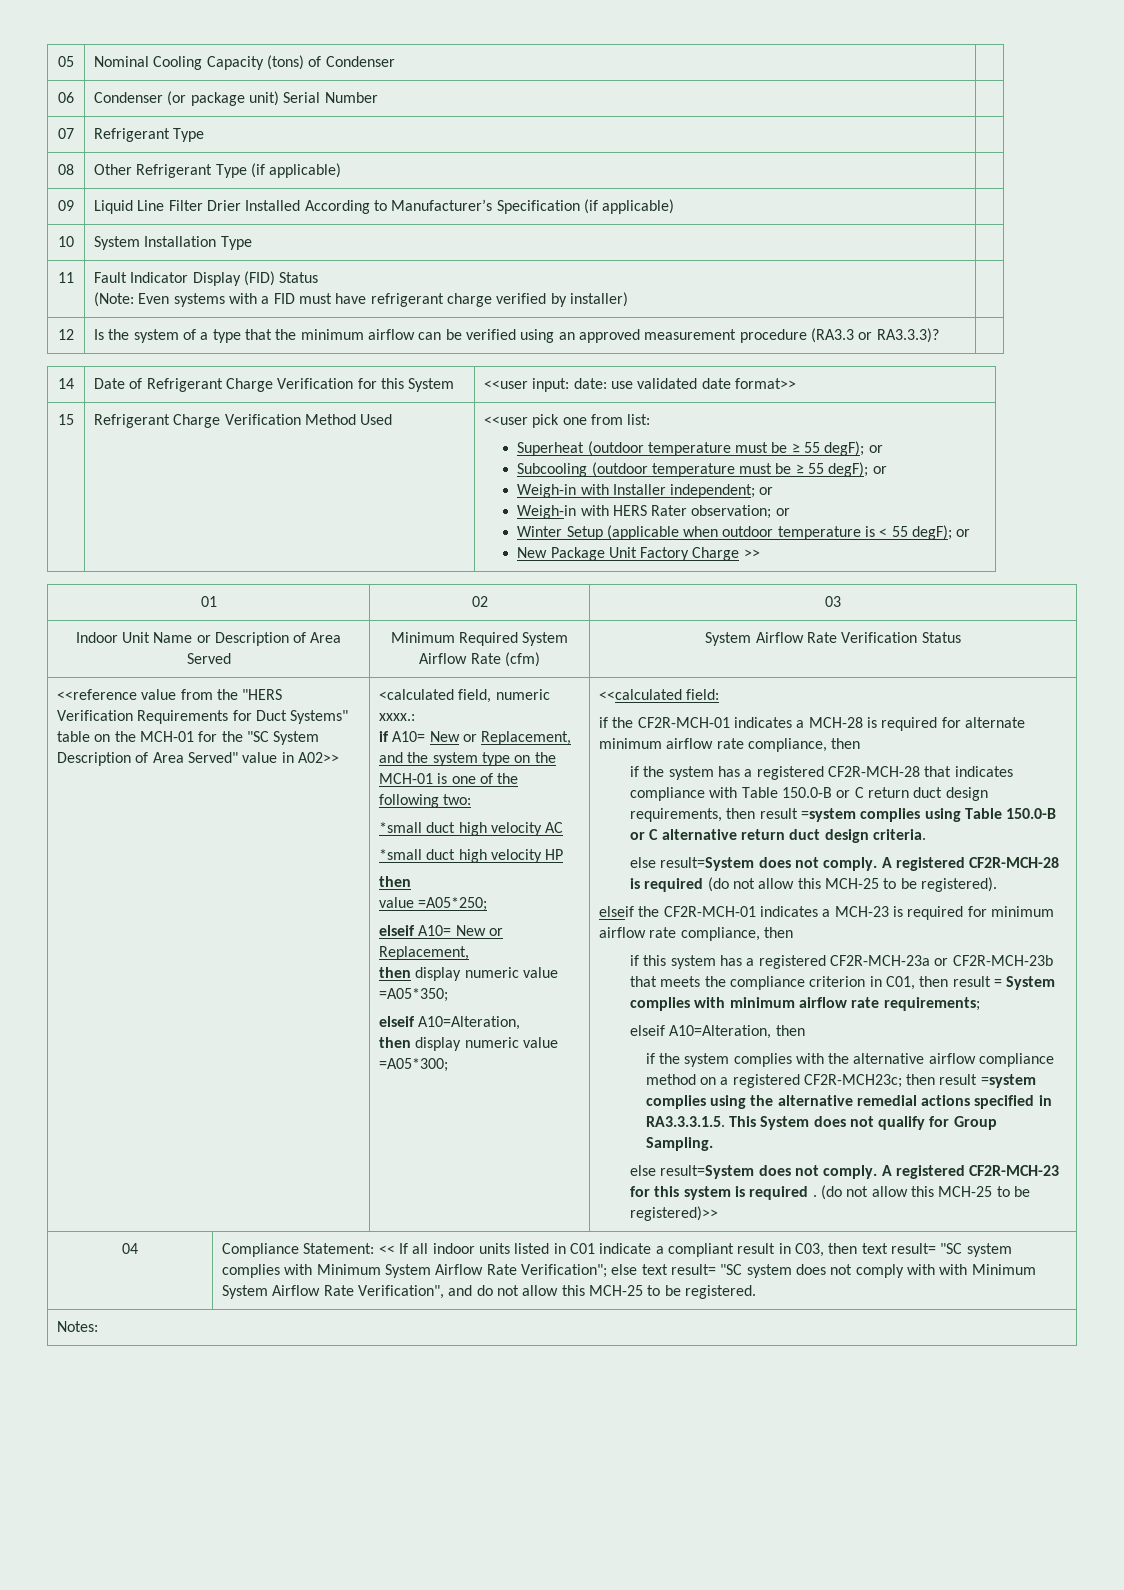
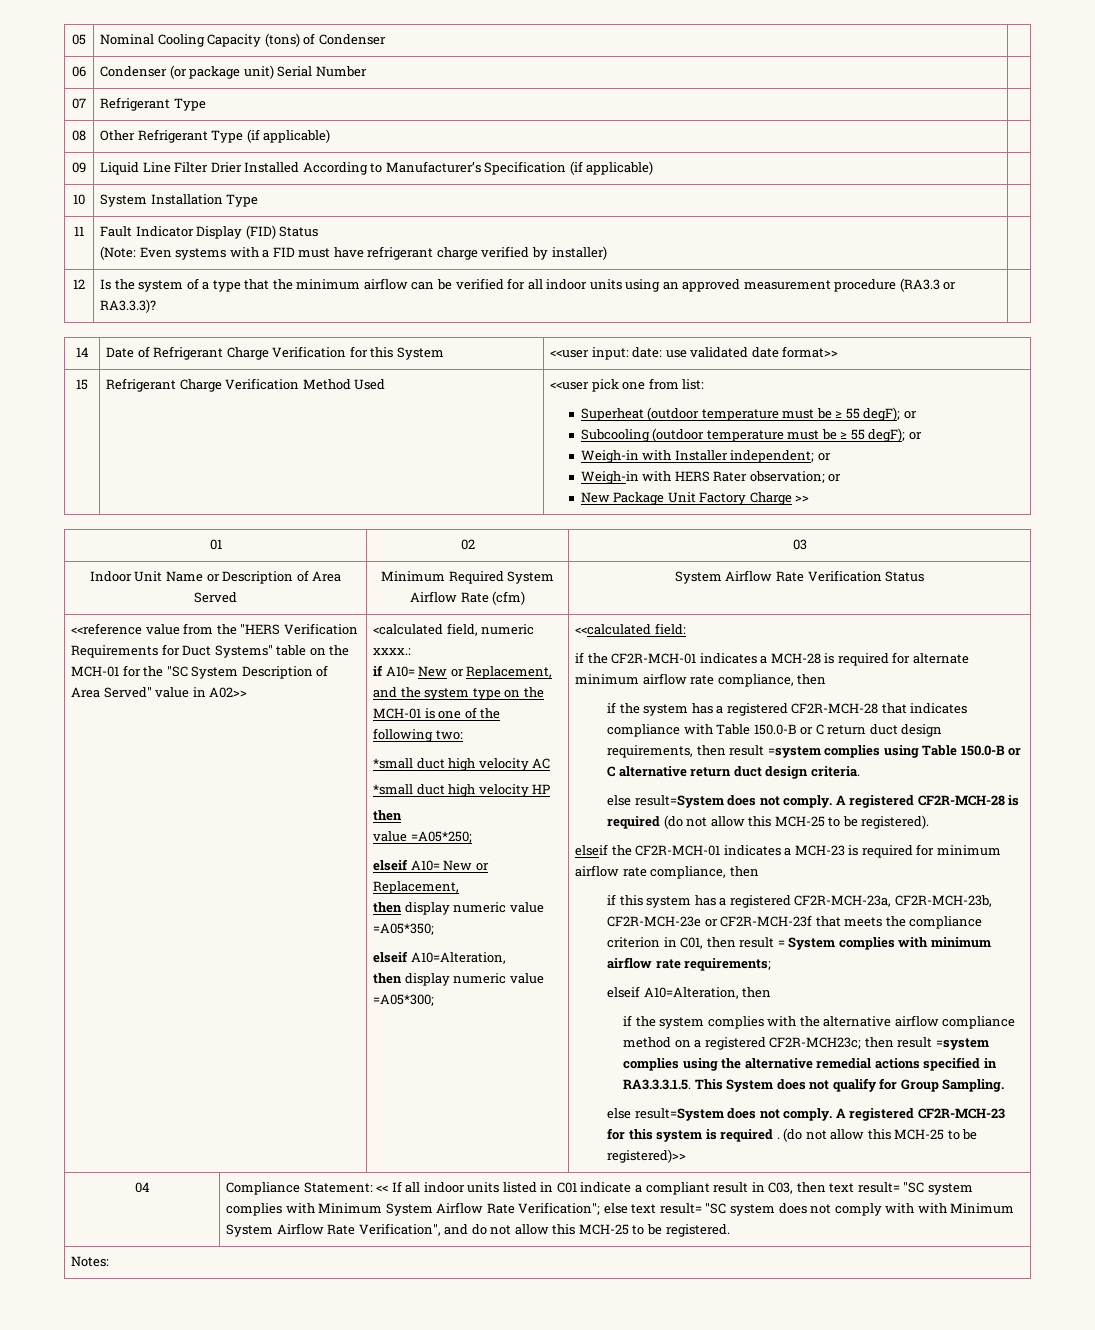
(516, 334) none -> [507,278,622,290] for all indoor units
[517,525,971,540] // Winter Setup (applicable when outdoor temperature is < 55 degF); or -> (842, 478) none
[829,955,1053,966] CF2R-MCH-23a or CF2R-MCH-23b -> [794,895,992,907] [607,915,813,927] CF2R-MCH-23a, CF2R-MCH-23b, CF2R-MCH-23e or CF2R-MCH-23f

